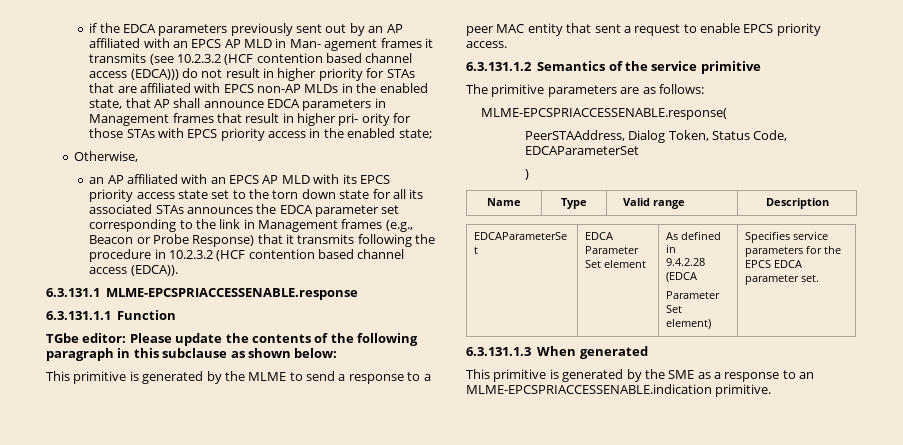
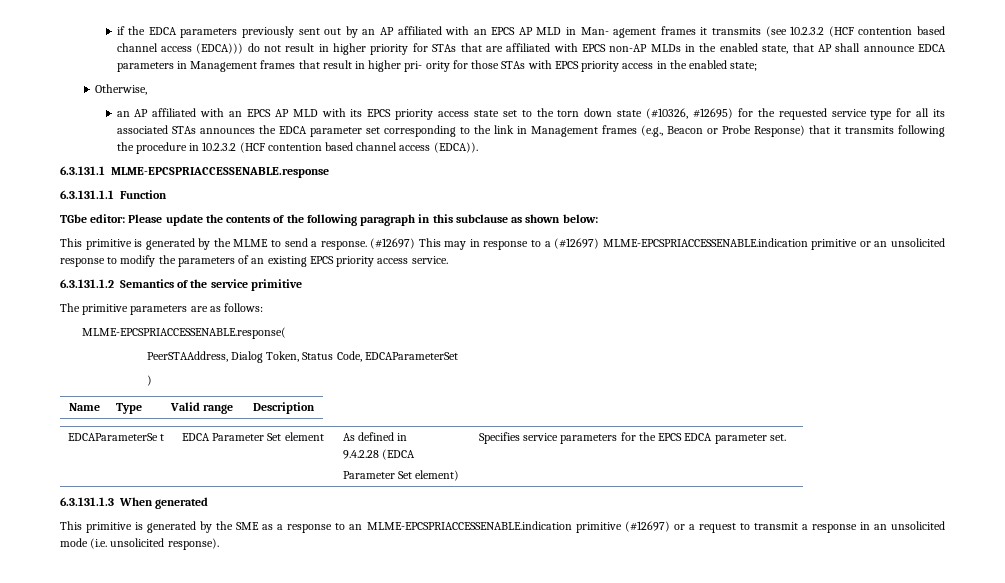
(370, 194) none -> [646,108,893,120] (#10326, #12695) for the requested service type
[348,372,431,384] [466,23,821,36] [466,41,507,48] response to a peer MAC entity that sent a request to enable EPCS priority access. -> [320,238,946,250] [60,255,448,267] response. (#12697) This may in response to a (#12697) MLME-EPCSPRIACCESSENABLE.indication primitive or an unsolicited response to modify the parameters of an existing EPCS priority access service.
[715,384,772,397] primitive. -> [575,521,945,533] [60,538,219,550] primitive (#12697) or a request to transmit a response in an unsolicited mode (i.e. unsolicited response).

